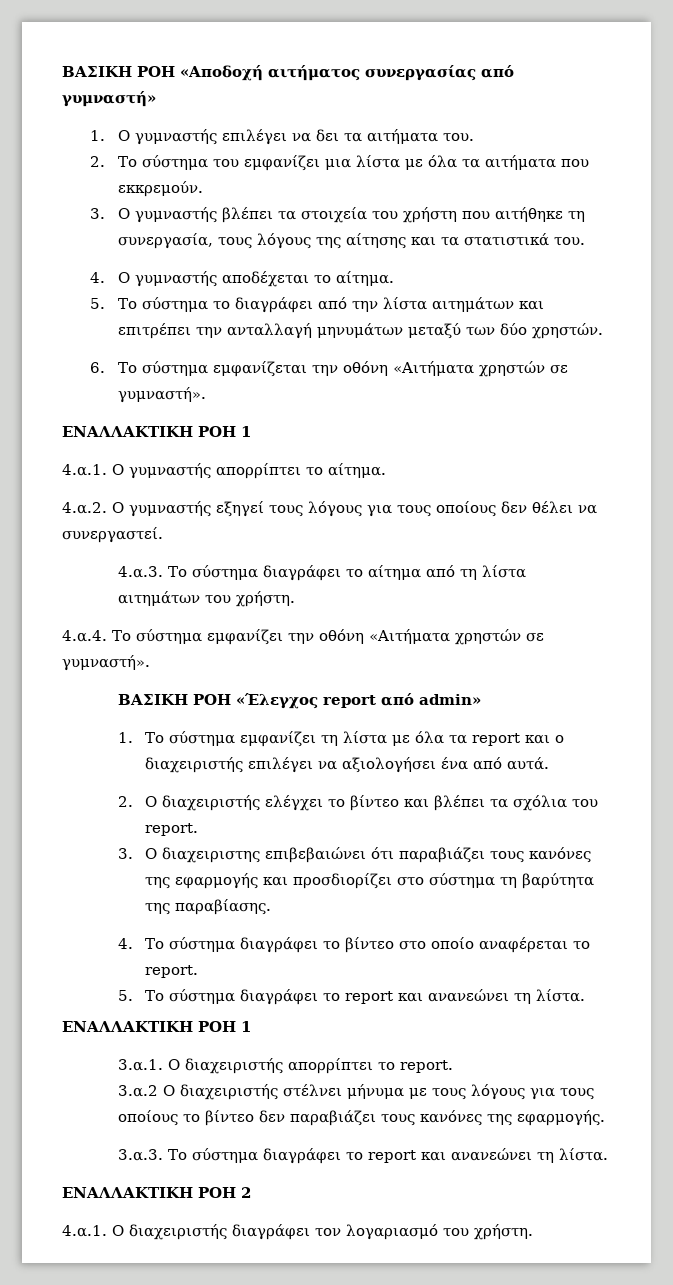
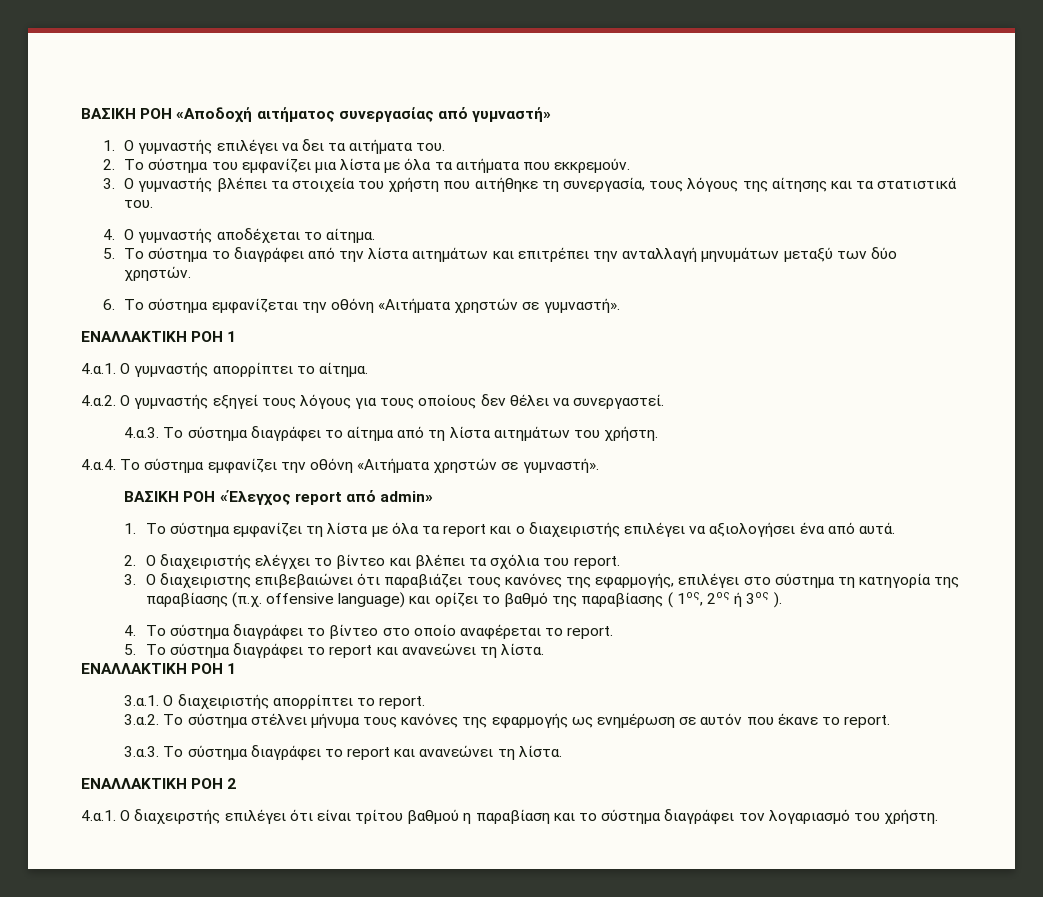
[175,873,595,889] [145,899,272,915] εφαρμογής και προσδιορίζει στο σύστημα τη βαρύτητα της παραβίασης. -> [595,573,960,589] [145,592,782,608] εφαρμογής, επιλέγει στο σύστημα τη κατηγορία της παραβίασης (π.χ. offensive language) και ορίζει το βαθμό της παραβίασης ( 1ος, 2ος ή 3ος ).
[117,1084,594,1100] [117,1110,605,1126] 3.α.2 Ο διαχειριστής στέλνει μήνυμα με τους λόγους για τους οποίους το βίντεο δεν παραβιάζει τους κανόνες της εφαρμογής. -> [124,713,891,729] 3.α.2. Το σύστημα στέλνει μήνυμα τους κανόνες της εφαρμογής ως ενημέρωση σε αυτόν που έκανε το report.
[129,1224,227,1240] διαχειριστής -> [134,809,662,824] διαχειρστής επιλέγει ότι είναι τρίτου βαθμού η παραβίαση και το σύστημα

